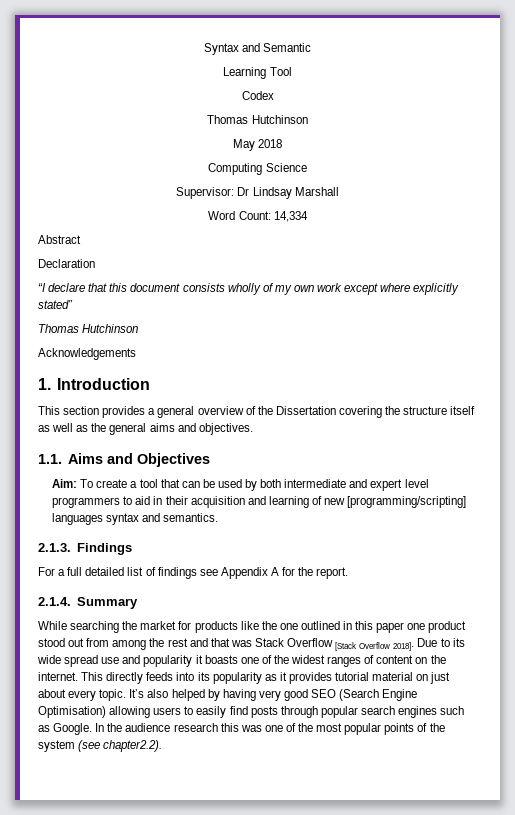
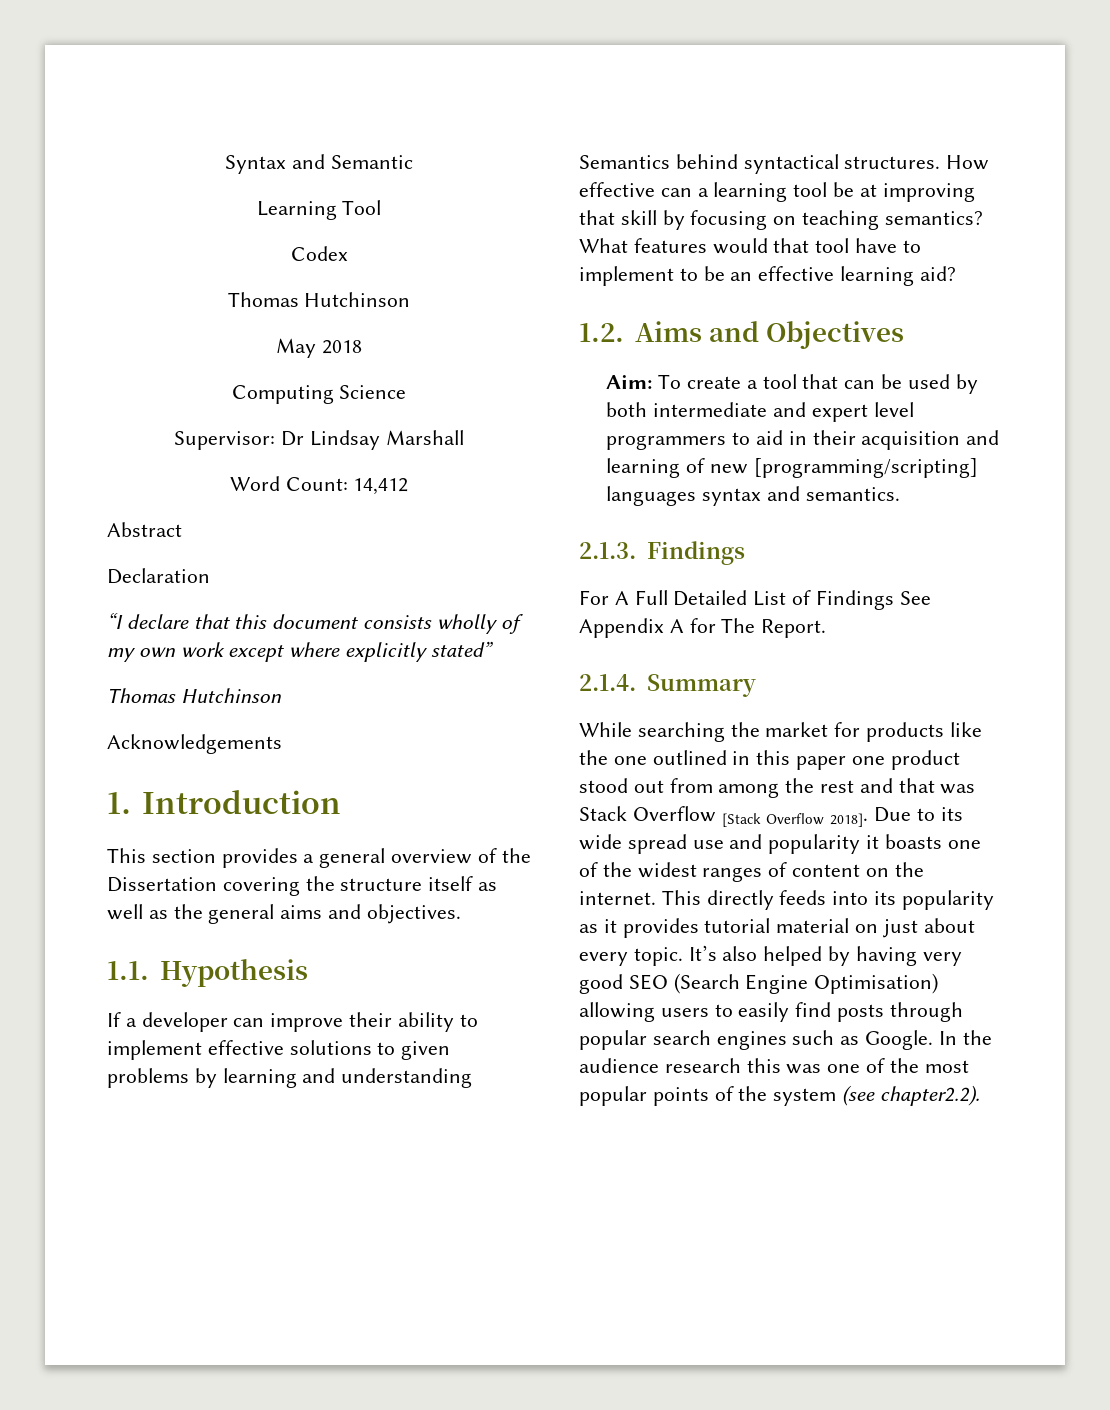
[273,211,308,222] 14,334 -> [353,478,409,495] 14,412
(62, 459) none -> [159,959,308,987] [107,1012,478,1032] [107,1040,451,1060] [107,1068,473,1088] [579,154,990,174] [579,182,975,202] [579,210,983,230] [579,238,921,254] [579,266,956,286] [579,323,624,342] Hypothesis // If a developer can improve their ability to implement effective solutions to given problems by learning and understanding Semantics behind syntactical structures. How effective can a learning tool be at improving that skill by focusing on teaching semantics? What features would that tool have to implement to be an effective learning aid? // 1.2.
[58,567,218,579] a full detailed list of findings see -> [614,590,931,610] A Full Detailed List of Findings See
[298,567,349,579] the report. -> [721,618,827,638] The Report.

